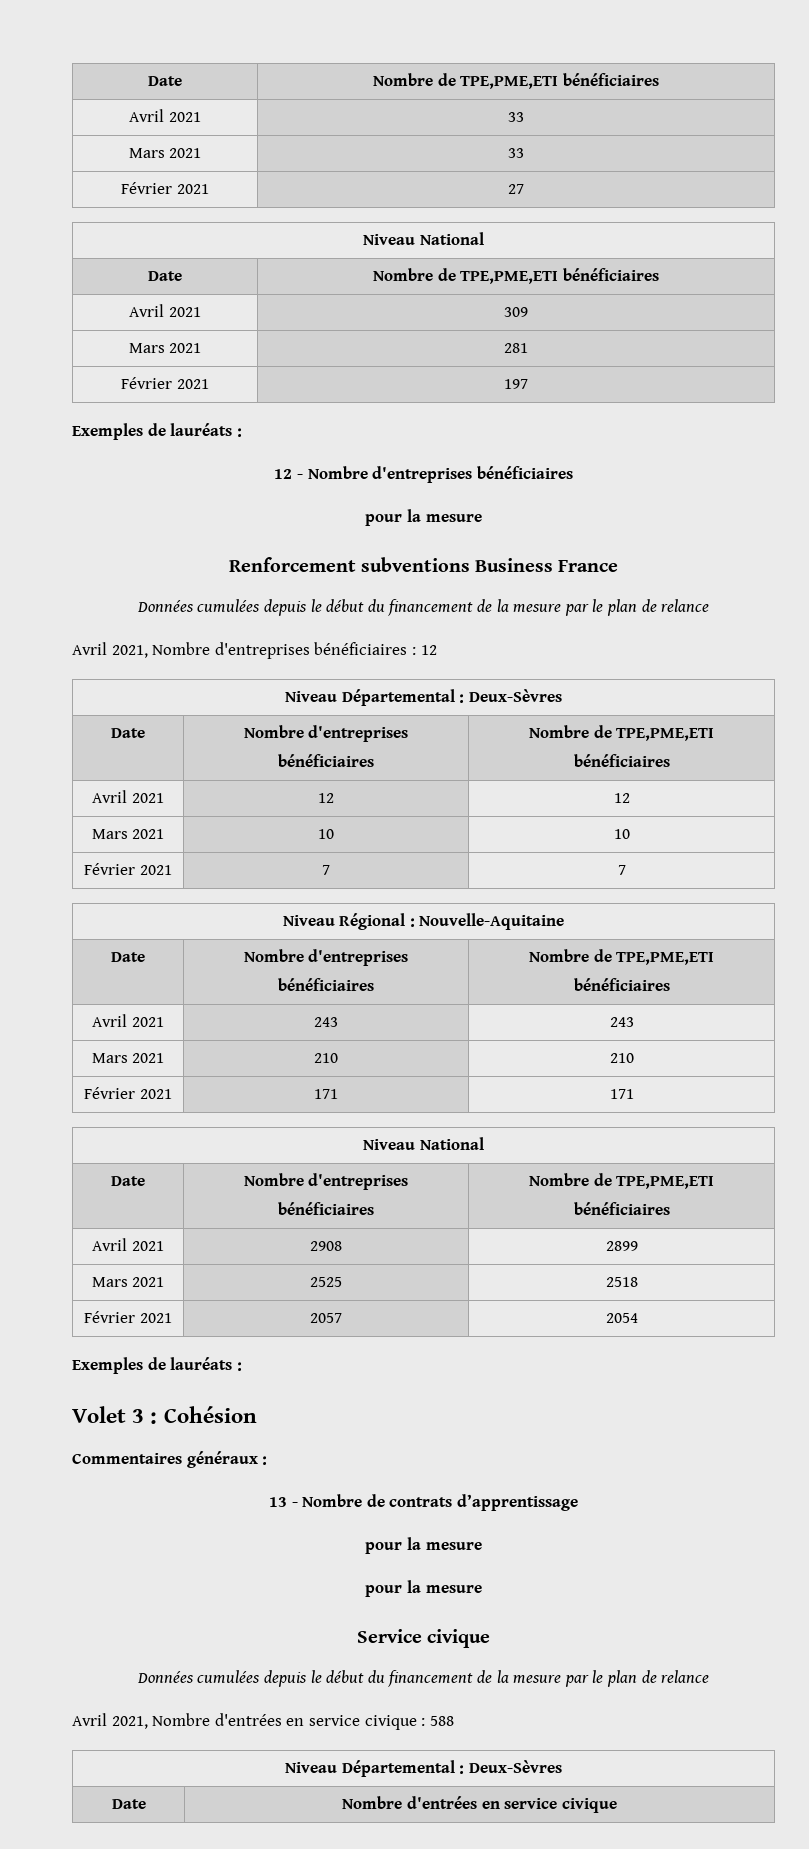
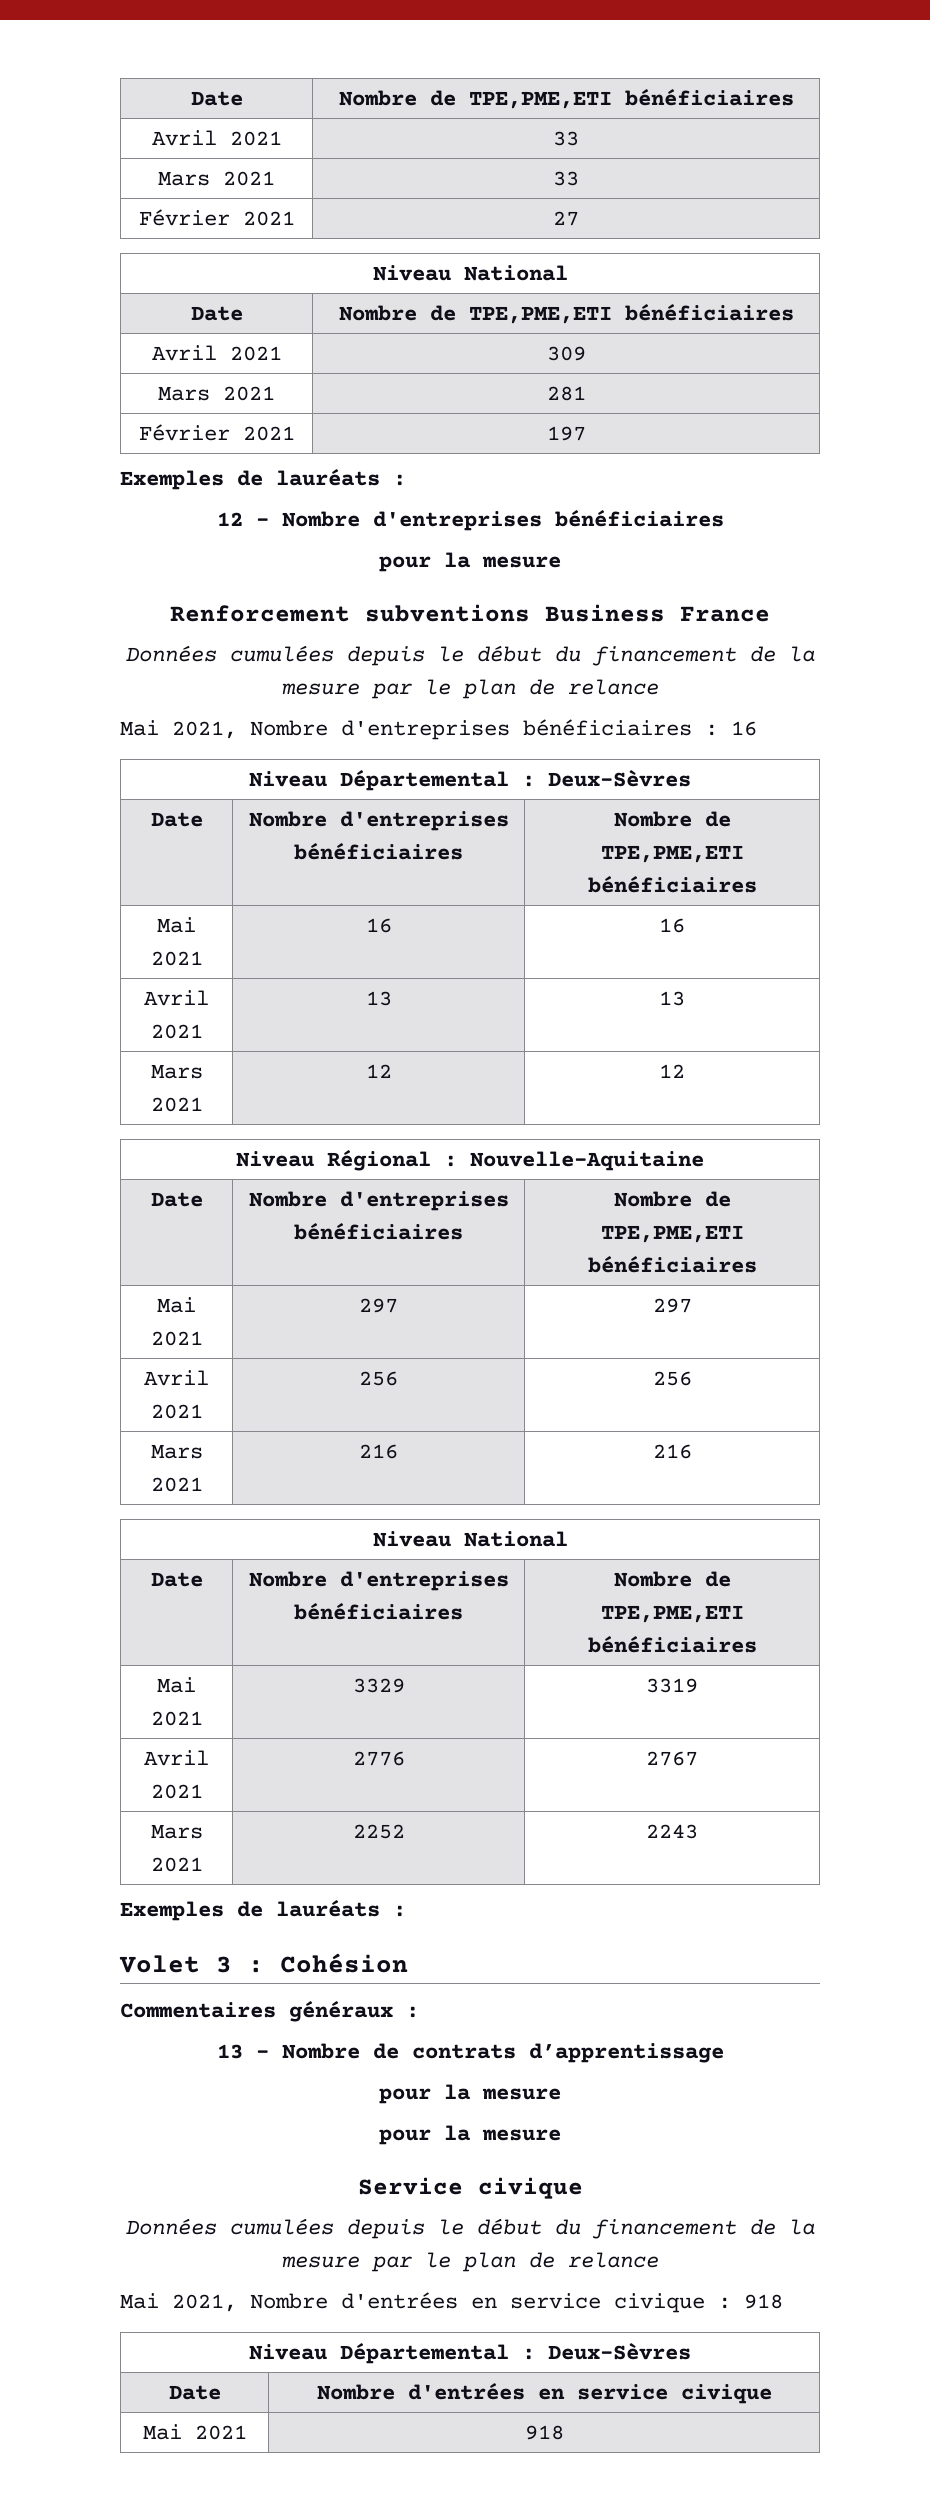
[72,642,107,655] Avril -> [120,720,159,736] Mai
[420,645,437,655] 12 -> [731,721,757,736] 16
[92,790,164,803] [318,793,334,803] [613,793,630,803] [91,829,165,839] [318,829,334,839] [613,829,630,839] [84,863,172,875] [322,865,330,875] [617,865,626,875] Avril 2021 | 12 | 12 // Mars 2021 | 10 | 10 // Février 2021 | 7 | 7 -> [157,917,196,933] [150,951,203,966] [365,918,392,933] [659,918,685,933] [144,990,209,1006] [150,1024,203,1039] [365,991,392,1006] [659,991,685,1006] [150,1064,203,1079] [150,1097,203,1112] [365,1064,392,1078] [659,1064,685,1078] Mai 2021 | 16 | 16 // Avril 2021 | 13 | 13 // Mars 2021 | 12 | 12
[92,1014,164,1027] [314,1017,338,1027] [609,1017,634,1027] [91,1053,165,1063] [314,1053,338,1063] [609,1053,634,1063] [84,1087,172,1099] [314,1089,338,1099] [609,1089,634,1099] // Avril 2021 | 243 | 243 // Mars 2021 | 210 | 210 // Février 2021 | 171 | 171 -> [157,1297,196,1313] [150,1331,203,1346] [359,1298,398,1313] [652,1298,692,1313] [144,1370,209,1386] [150,1404,203,1419] [359,1371,398,1386] [652,1371,692,1386] [150,1444,203,1459] [150,1477,203,1492] [359,1444,398,1459] [652,1444,692,1459] // Mai 2021 | 297 | 297 // Avril 2021 | 256 | 256 // Mars 2021 | 216 | 216
[92,1238,164,1251] [310,1241,342,1251] [605,1241,638,1251] [91,1277,165,1287] [310,1277,342,1287] [605,1277,638,1287] [84,1311,172,1323] [310,1313,342,1323] [605,1313,638,1323] // Avril 2021 | 2908 | 2899 // Mars 2021 | 2525 | 2518 // Février 2021 | 2057 | 2054 -> [157,1677,196,1693] [150,1711,203,1726] [352,1678,405,1693] [646,1678,698,1693] [144,1750,209,1766] [150,1784,203,1799] [352,1751,405,1766] [646,1751,698,1766] [150,1824,203,1839] [150,1857,203,1872] [352,1824,405,1839] [646,1824,698,1839] // Mai 2021 | 3329 | 3319 // Avril 2021 | 2776 | 2767 // Mars 2021 | 2252 | 2243
[72,1713,107,1726] Avril -> [120,2293,159,2309] Mai
[429,1716,454,1726] 588 -> [744,2294,783,2309] 918
(617, 1805) none -> [142,2424,247,2440] [524,2425,564,2440] // Mai 2021 | 918

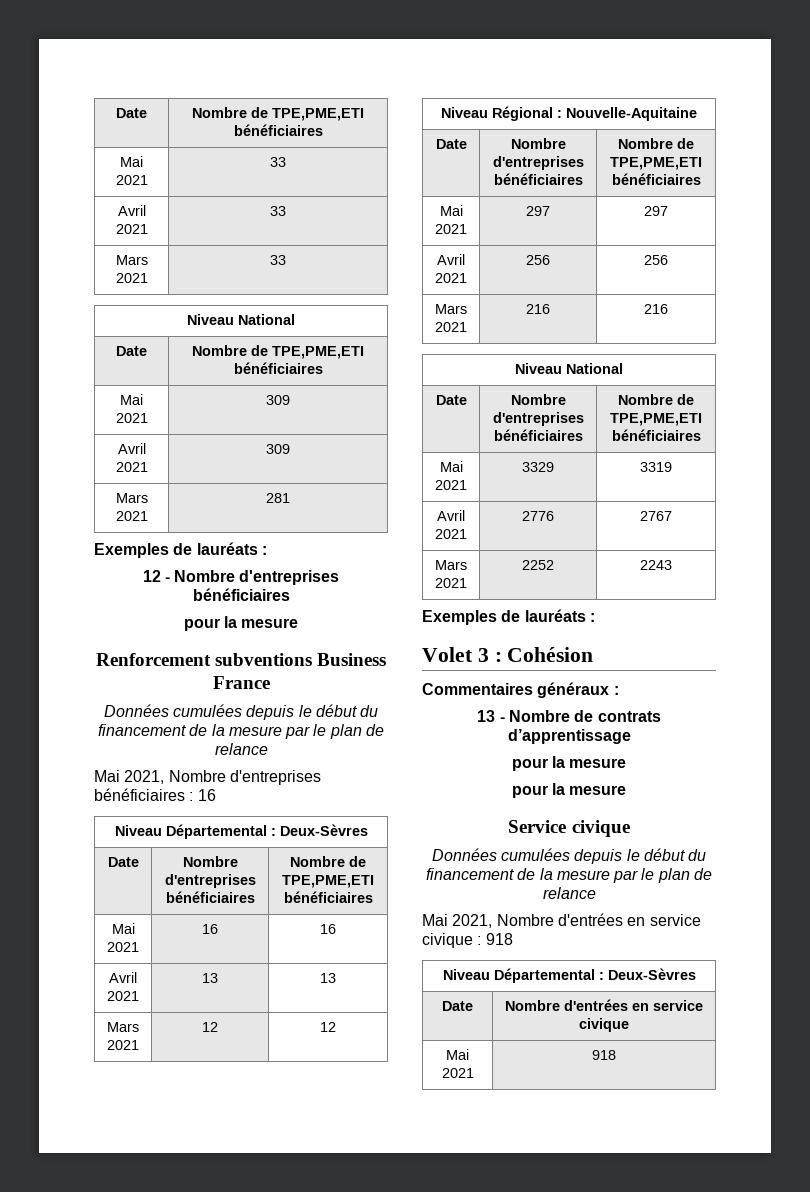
[190,91,243,106] [338,88,794,109] Date | Nombre de TPE,PME,ETI bénéficiaires -> [116,108,147,118] [192,107,364,121] [233,124,323,136] [120,156,143,167] [115,175,148,185] [270,157,286,167] Date | Nombre de TPE,PME,ETI bénéficiaires // Mai 2021 | 33
[138,209,295,226] [553,211,579,226] // Février 2021 | 27 -> (286, 260) none
(794, 312) none -> [120,394,143,405] [115,413,148,423] [266,395,290,405] // Mai 2021 | 309
[138,424,295,441] [546,426,586,441] // Février 2021 | 197 -> (290, 498) none

